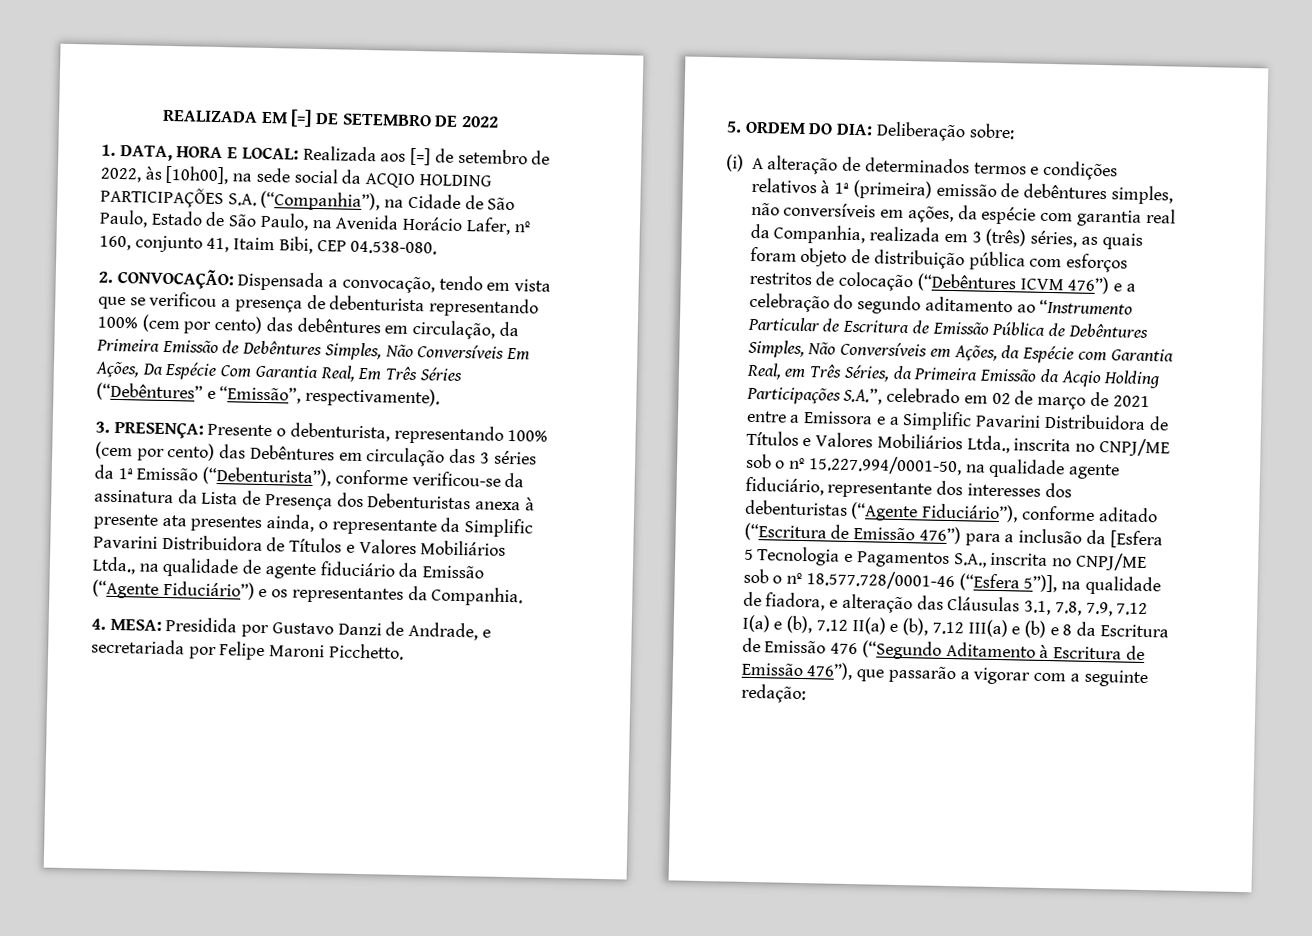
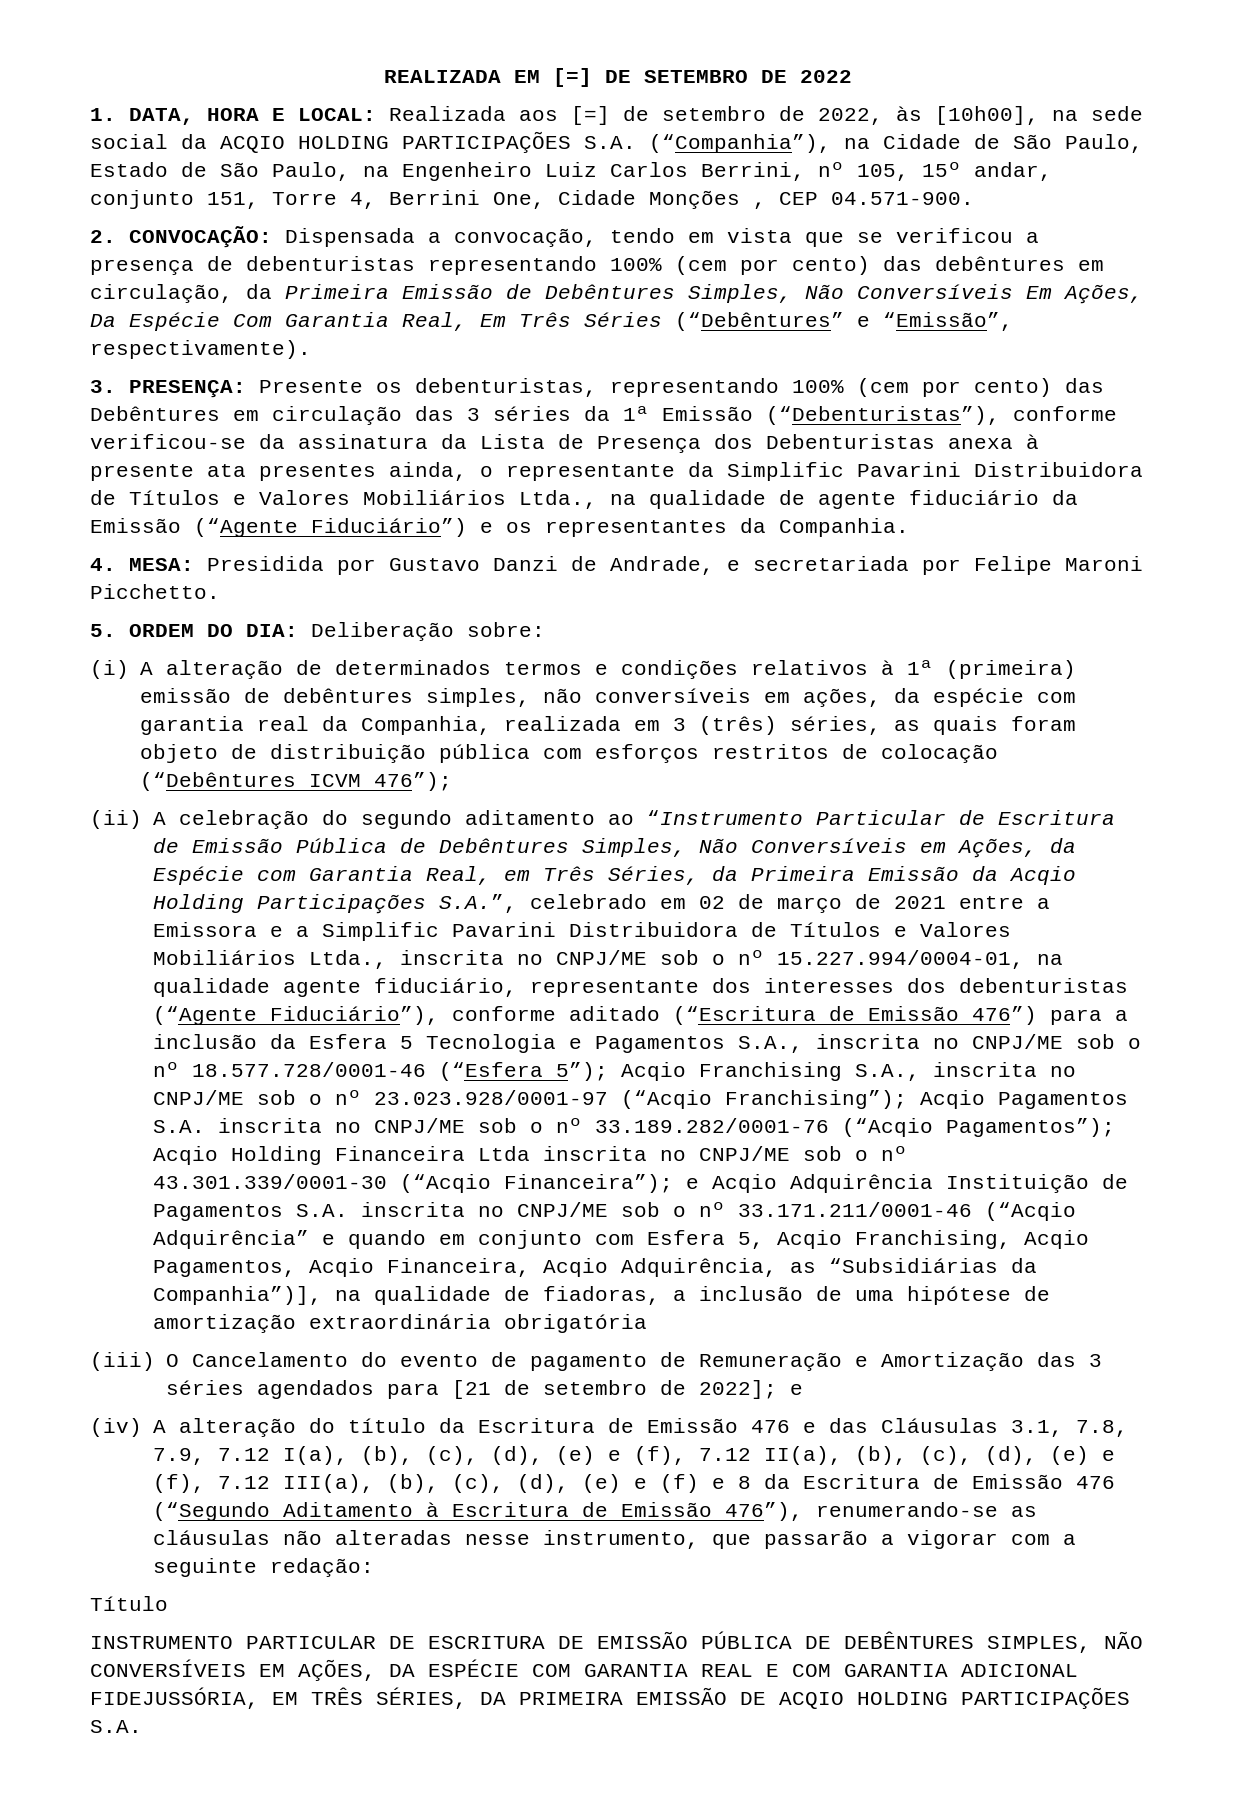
[335,214,531,235] [99,235,438,255] Avenida Horácio Lafer, nº 160, conjunto 41, Itaim Bibi, CEP 04.538-080. -> [402,162,1052,181] [90,190,974,209] Engenheiro Luiz Carlos Berrini, nº 105, 15º andar, conjunto 151, Torre 4, Berrini One, Cidade Monções , CEP 04.571-900.
[329,295,426,312] debenturista -> [246,256,415,271] debenturistas
[276,422,390,442] o debenturista, -> [376,378,597,397] os debenturistas,
[202,466,332,487] (“Debenturista”), -> [766,406,1000,425] (“Debenturistas”),
[1067,276,1136,295] 476”) e a -> [373,772,452,791] [90,810,166,829] 476”); // (ii) A
[807,455,962,476] 15.227.994/0001-50, -> [776,950,1024,969] 15.227.994/0004-01,
[1109,530,1163,549] [Esfera -> [308,1034,387,1049] Esfera
[1023,574,1161,596] [742,591,913,614] 5”)], na qualidade de fiadora, e alteração -> [555,1062,1076,1081] [152,1090,1128,1109] [152,1118,1115,1137] [152,1146,907,1165] [152,1174,1128,1193] [152,1202,1076,1221] [152,1230,1089,1249] [152,1258,1037,1277] [152,1286,1050,1305] [152,1314,647,1333] [90,1352,1102,1371] [165,1380,803,1399] [90,1418,816,1437] 5”); Acqio Franchising S.A., inscrita no CNPJ/ME sob o nº 23.023.928/0001-97 (“Acqio Franchising”); Acqio Pagamentos S.A. inscrita no CNPJ/ME sob o nº 33.189.282/0001-76 (“Acqio Pagamentos”); Acqio Holding Financeira Ltda inscrita no CNPJ/ME sob o nº 43.301.339/0001-30 (“Acqio Financeira”); e Acqio Adquirência Instituição de Pagamentos S.A. inscrita no CNPJ/ME sob o nº 33.171.211/0001-46 (“Acqio Adquirência” e quando em conjunto com Esfera 5, Acqio Franchising, Acqio Pagamentos, Acqio Financeira, Acqio Adquirência, as “Subsidiárias da Companhia”)], na qualidade de fiadoras, a inclusão de uma hipótese de amortização extraordinária obrigatória // (iii) O Cancelamento do evento de pagamento de Remuneração e Amortização das 3 séries agendados para [21 de setembro de 2022]; e // (iv) A alteração do título da Escritura de Emissão 476 e
[741,614,1046,638] I(a) e (b), 7.12 II(a) e (b), 7.12 III(a) e (b) -> [282,1446,1115,1465] [152,1474,699,1493] I(a), (b), (c), (d), (e) e (f), 7.12 II(a), (b), (c), (d), (e) e (f), 7.12 III(a), (b), (c), (d), (e) e (f)
(854, 671) none -> [815,1502,1037,1517] [152,1530,699,1549] renumerando-se as cláusulas não alteradas nesse instrumento,
(806, 693) none -> [90,1596,168,1611] [90,1631,1143,1653] [90,1659,1078,1681] [90,1687,1130,1709] [90,1720,142,1733] // Título // INSTRUMENTO PARTICULAR DE ESCRITURA DE EMISSÃO PÚBLICA DE DEBÊNTURES SIMPLES, NÃO CONVERSÍVEIS EM AÇÕES, DA ESPÉCIE COM GARANTIA REAL E COM GARANTIA ADICIONAL FIDEJUSSÓRIA, EM TRÊS SÉRIES, DA PRIMEIRA EMISSÃO DE ACQIO HOLDING PARTICIPAÇÕES S.A.

